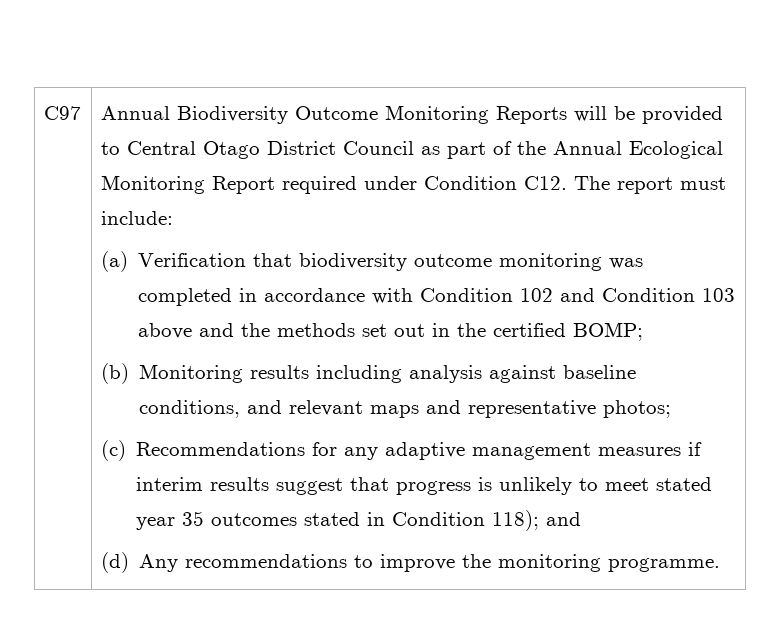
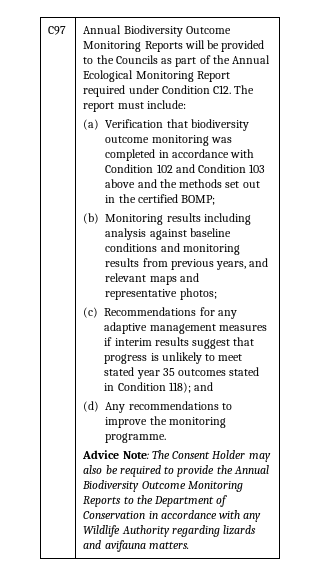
[126,141,414,159] Central Otago District Council -> [96,55,158,64] the Councils
[138,400,240,418] conditions, -> [105,243,240,255] [105,258,247,270] conditions and monitoring results from previous years,
(720, 565) none -> [82,450,271,462] [83,465,269,477] [82,480,243,492] [83,495,228,507] [83,510,262,522] [83,525,257,537] [83,540,189,552] // Advice Note: The Consent Holder may also be required to provide the Annual Biodiversity Outcome Monitoring Reports to the Department of Conservation in accordance with any Wildlife Authority regarding lizards and avifauna matters.

